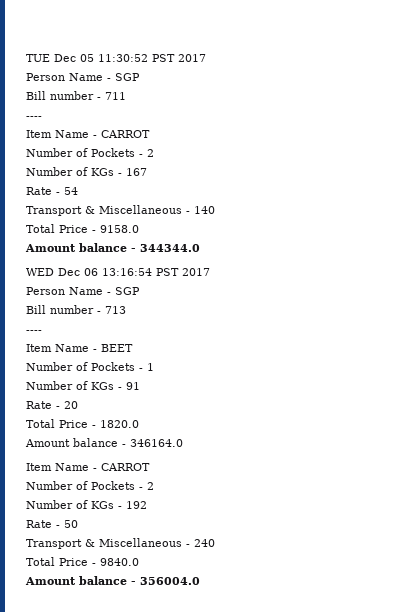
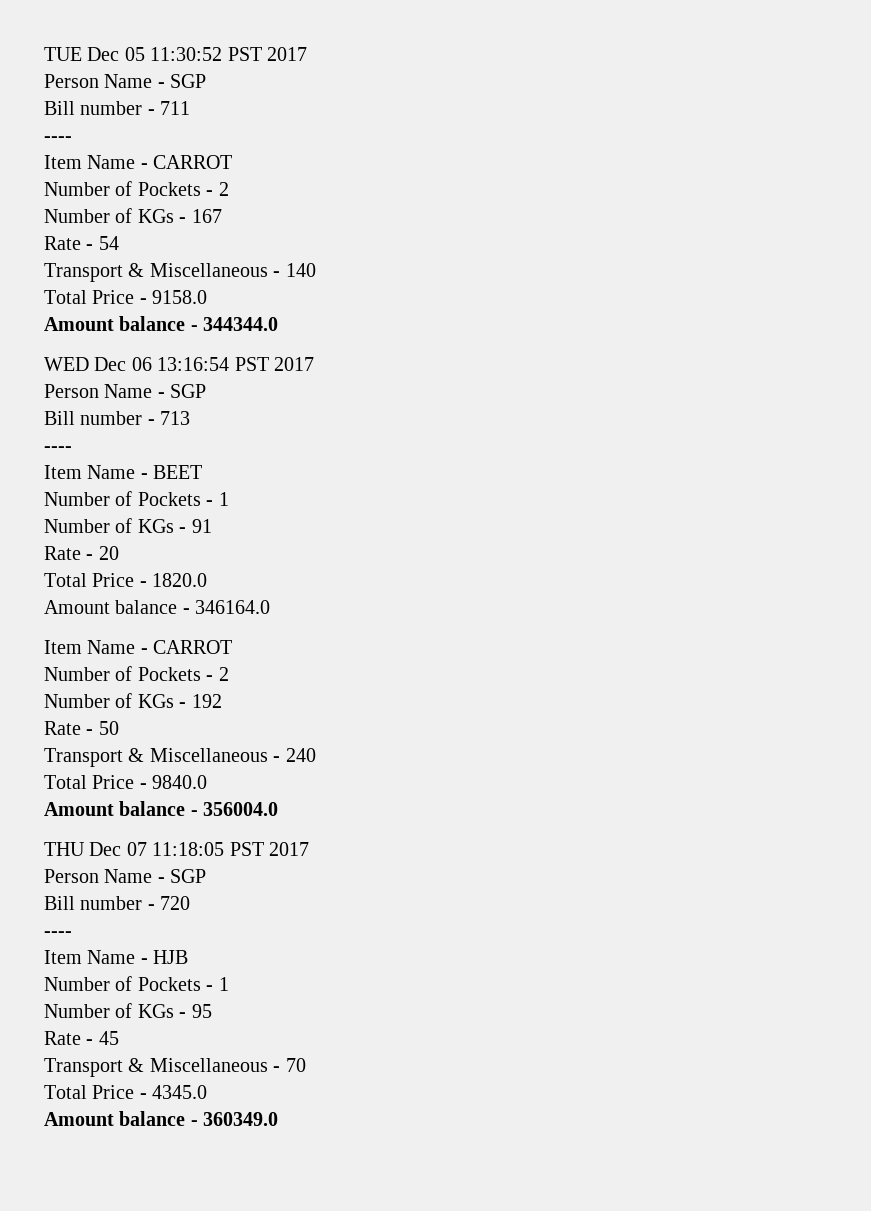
(200, 581) none -> [44,842,309,856] [44,869,207,883] [44,896,191,910] [44,931,72,937] [44,950,189,964] [44,976,229,991] [44,1003,212,1018] [44,1031,119,1045] [44,1058,306,1077] [44,1085,208,1099] [44,1111,279,1126] // THU Dec 07 11:18:05 PST 2017 // Person Name - SGP // Bill number - 720 // ---- // Item Name - HJB // Number of Pockets - 1 // Number of KGs - 95 // Rate - 45 // Transport & Miscellaneous - 70 // Total Price - 4345.0 // Amount balance - 360349.0

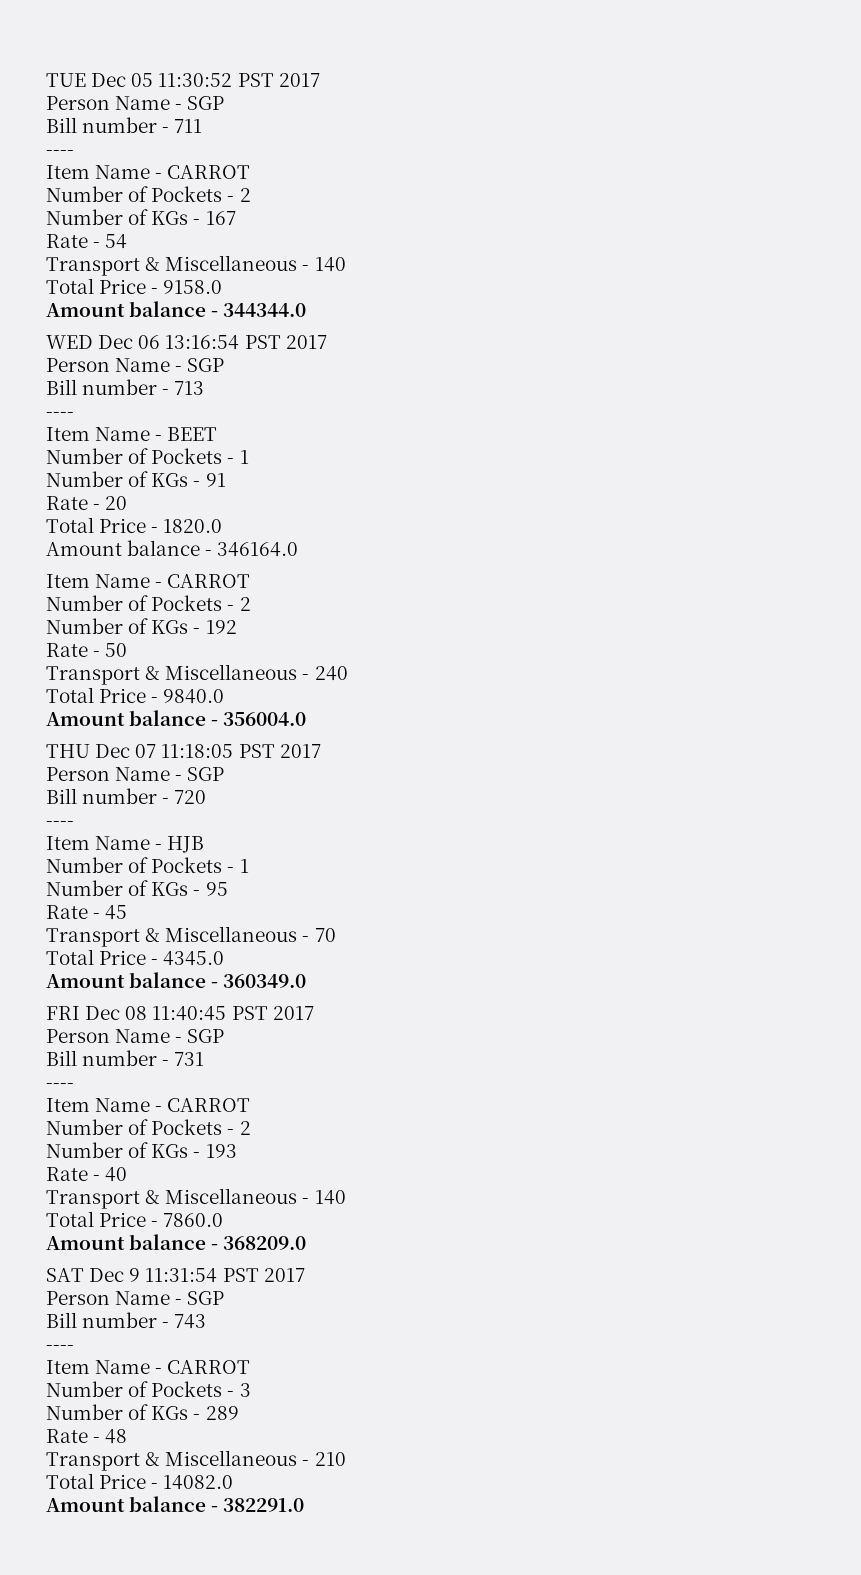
(279, 1119) none -> [46,1006,314,1021] [46,1029,225,1043] [46,1050,205,1066] [46,1083,74,1089] [46,1098,251,1112] [46,1119,251,1135] [46,1142,237,1158] [46,1167,128,1182] [46,1188,346,1209] [46,1211,224,1227] [46,1234,307,1250] [46,1268,305,1283] [46,1291,225,1305] [46,1312,207,1329] [46,1345,74,1351] [46,1360,251,1374] [46,1381,251,1397] [46,1404,239,1420] [46,1429,128,1444] [46,1450,346,1471] [46,1473,234,1490] [46,1496,305,1512] // FRI Dec 08 11:40:45 PST 2017 // Person Name - SGP // Bill number - 731 // ---- // Item Name - CARROT // Number of Pockets - 2 // Number of KGs - 193 // Rate - 40 // Transport & Miscellaneous - 140 // Total Price - 7860.0 // Amount balance - 368209.0 // SAT Dec 9 11:31:54 PST 2017 // Person Name - SGP // Bill number - 743 // ---- // Item Name - CARROT // Number of Pockets - 3 // Number of KGs - 289 // Rate - 48 // Transport & Miscellaneous - 210 // Total Price - 14082.0 // Amount balance - 382291.0

